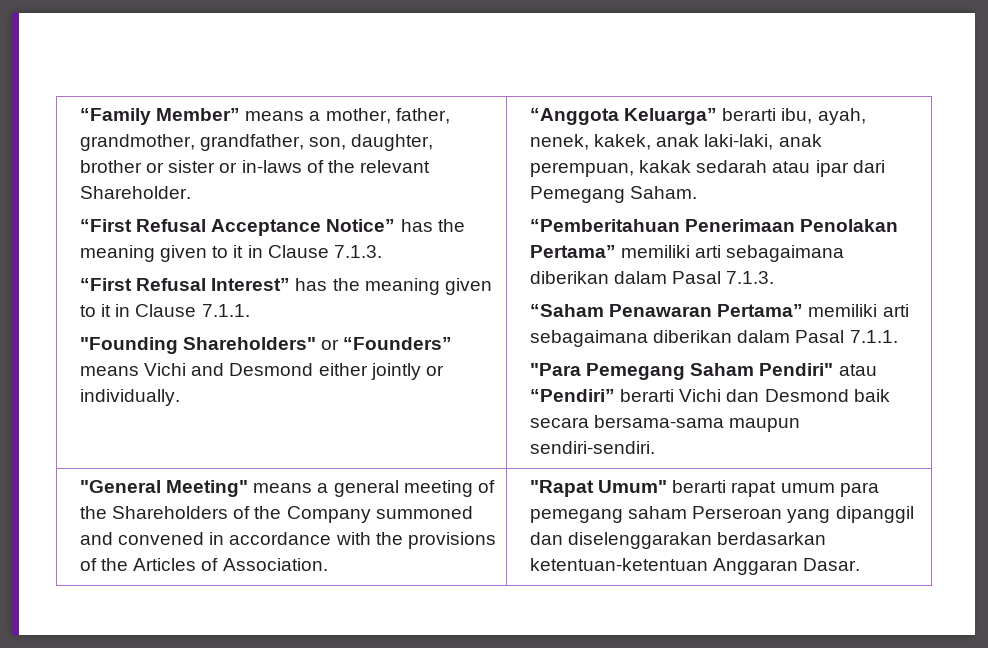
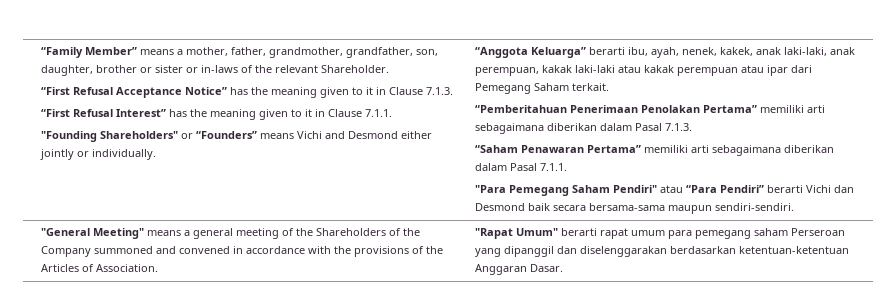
[696,160,768,173] sedarah -> [574,65,738,76] laki-laki atau kakak perempuan
[630,186,698,199] Saham. -> [533,83,609,91] Saham terkait.
[530,389,616,402] “Pendiri” -> [685,185,764,193] “Para Pendiri”

